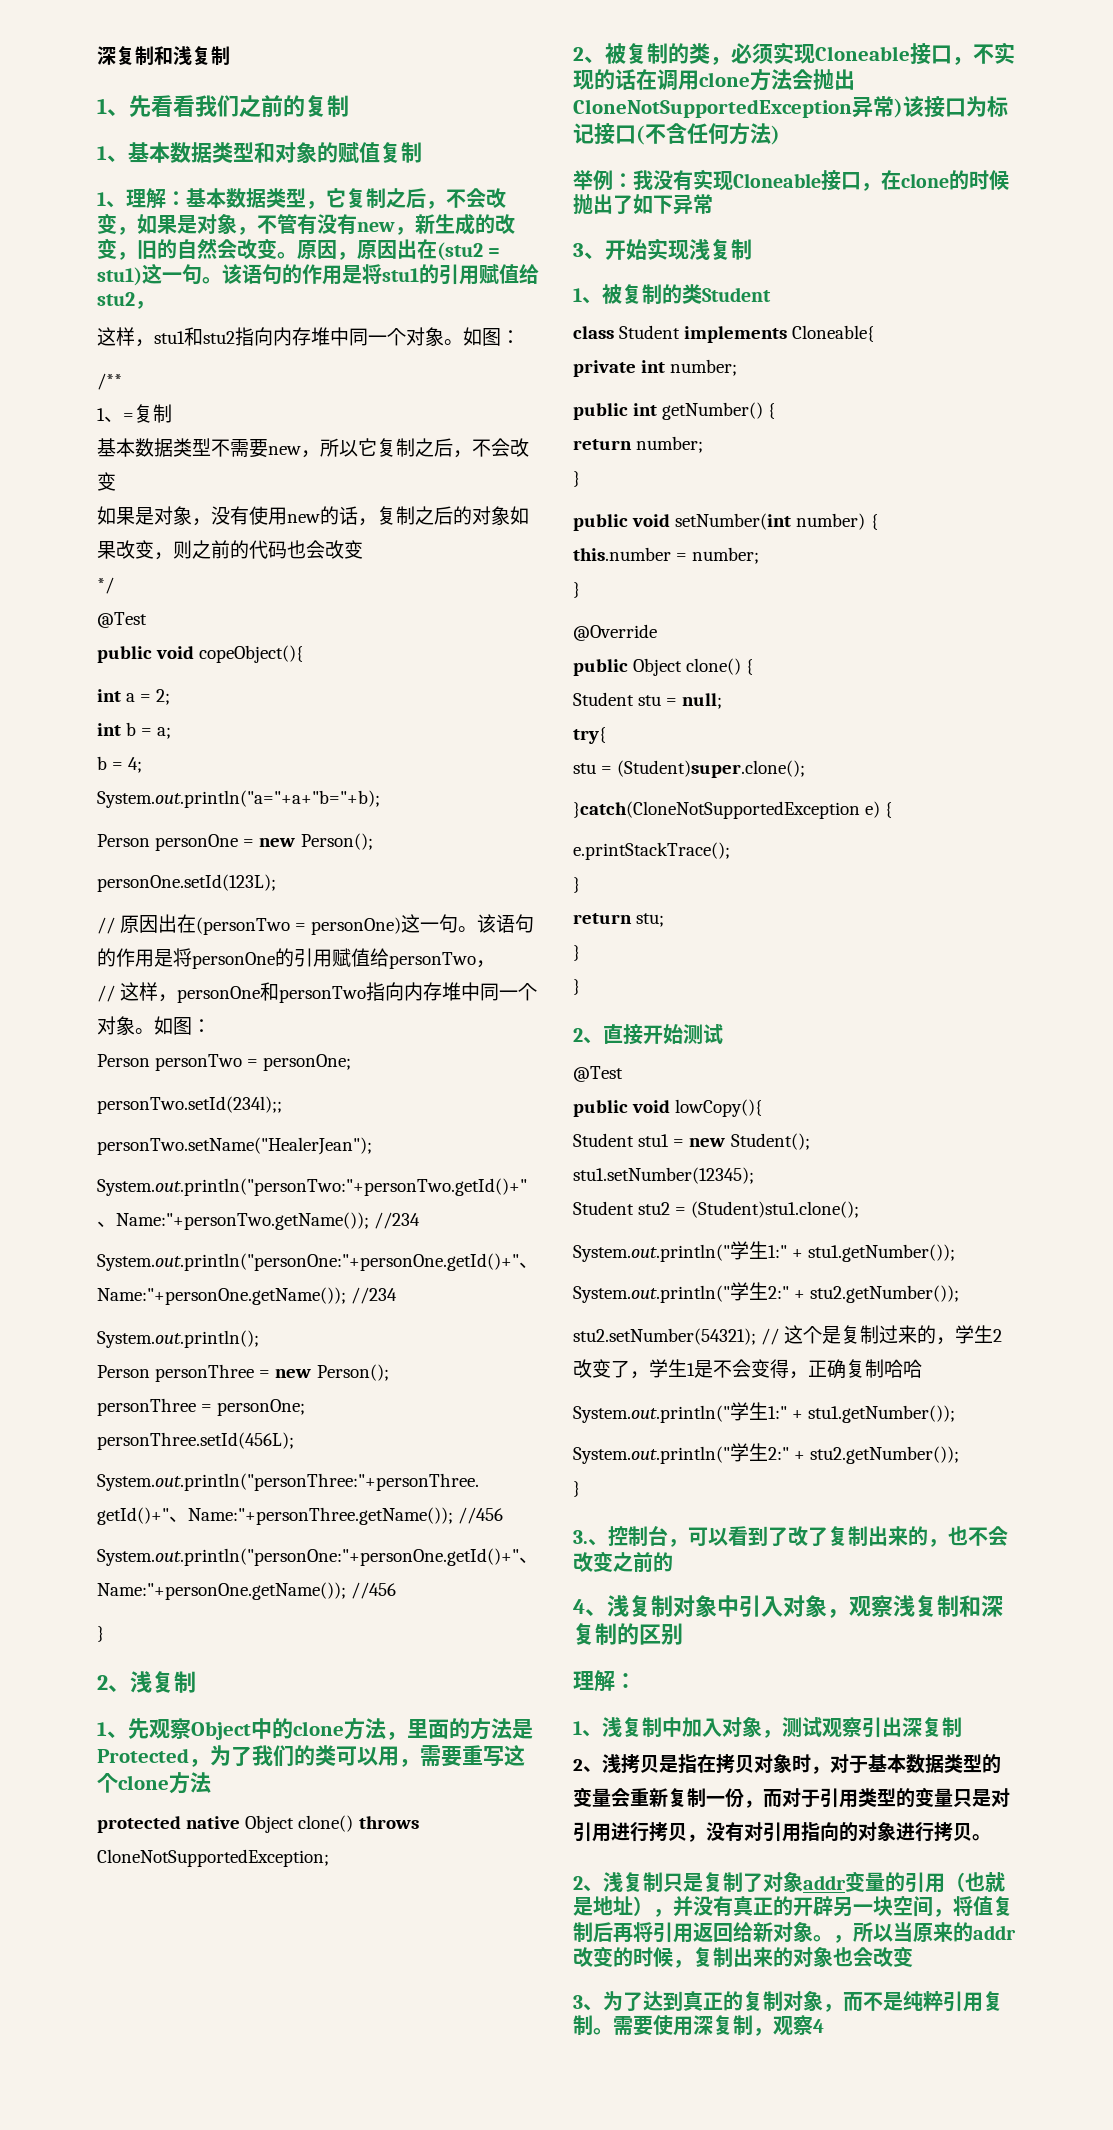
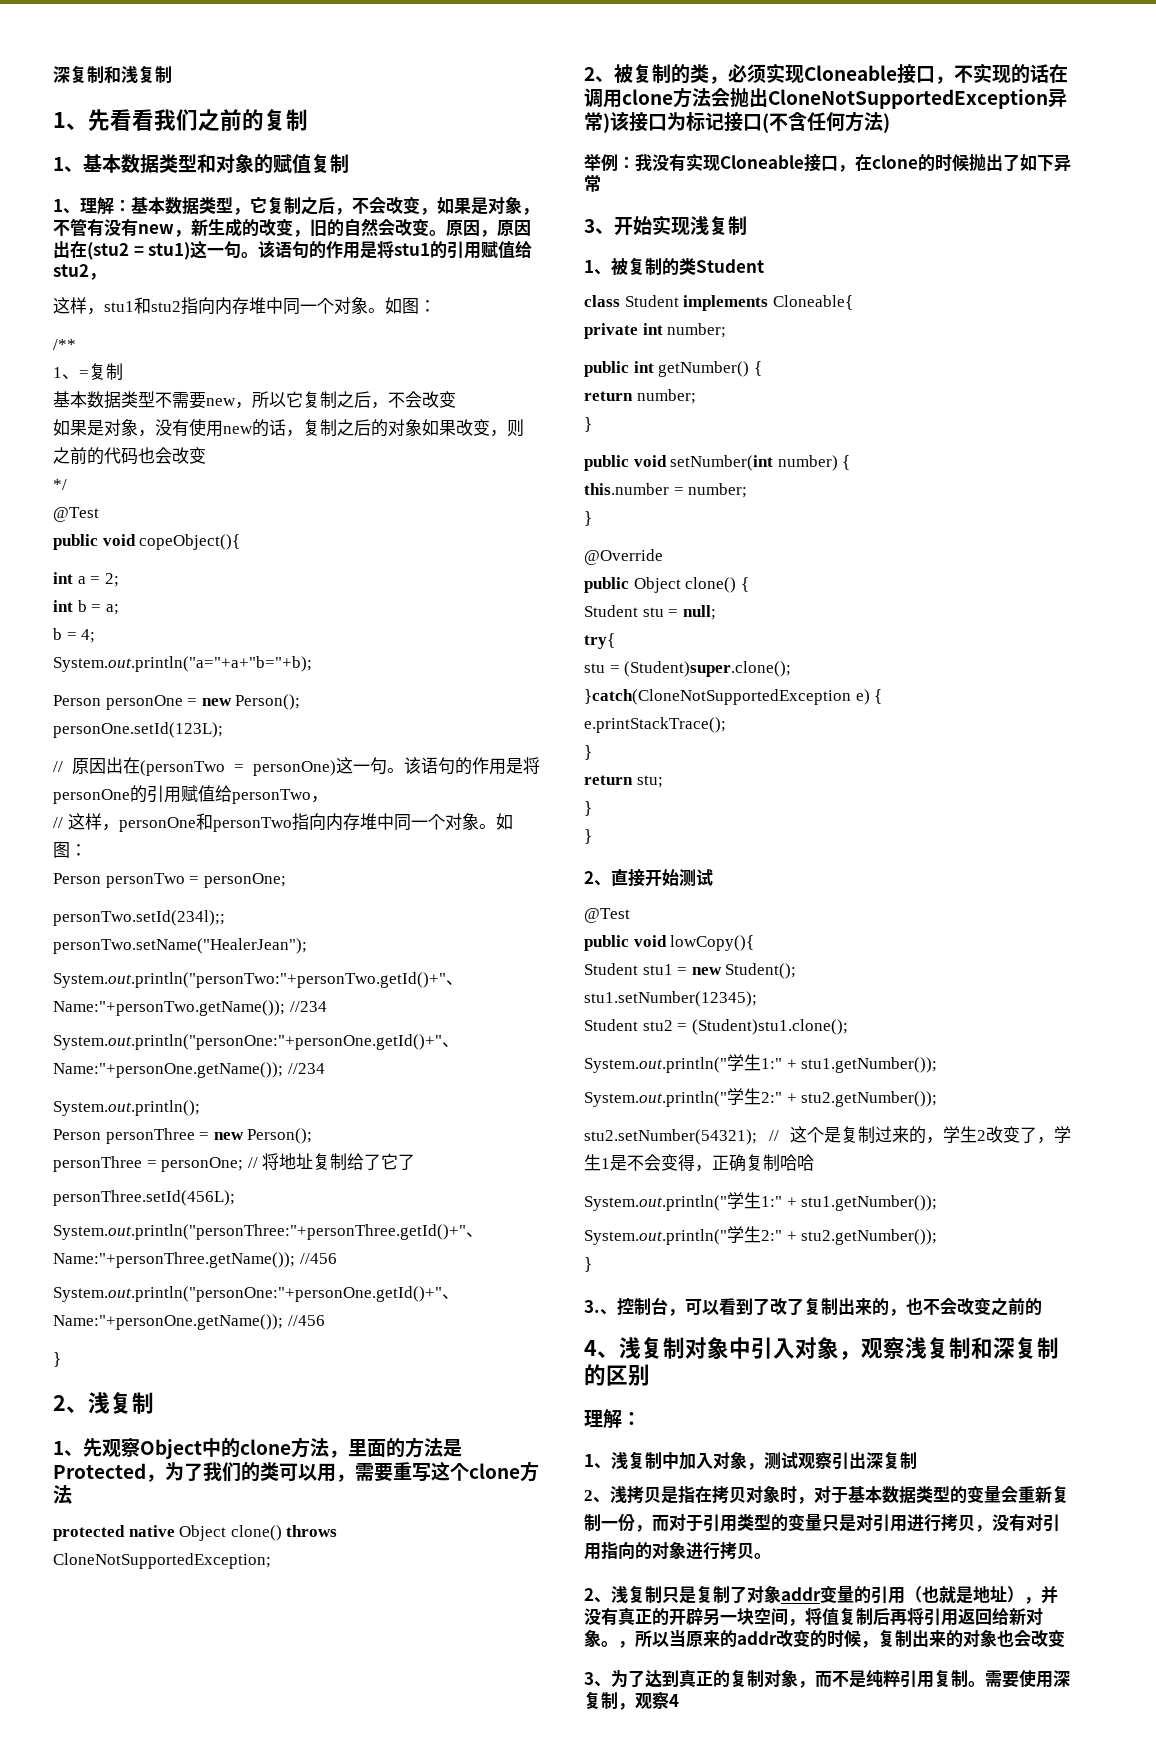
(306, 1407) none -> [247,1153,416,1170] // 将地址复制给了它了

